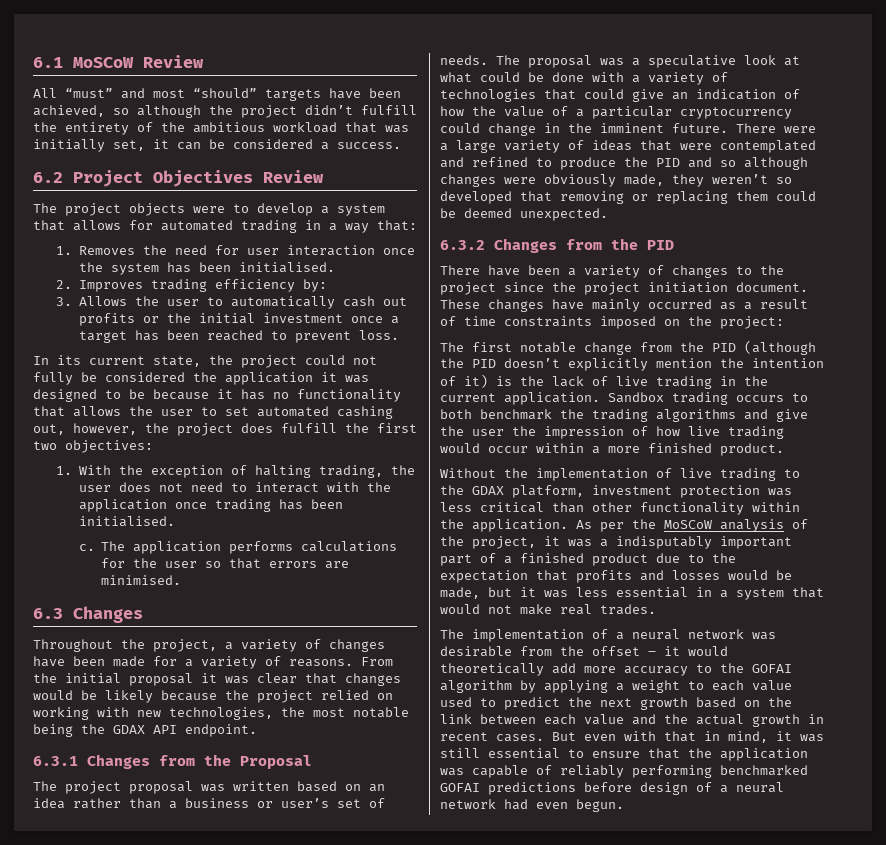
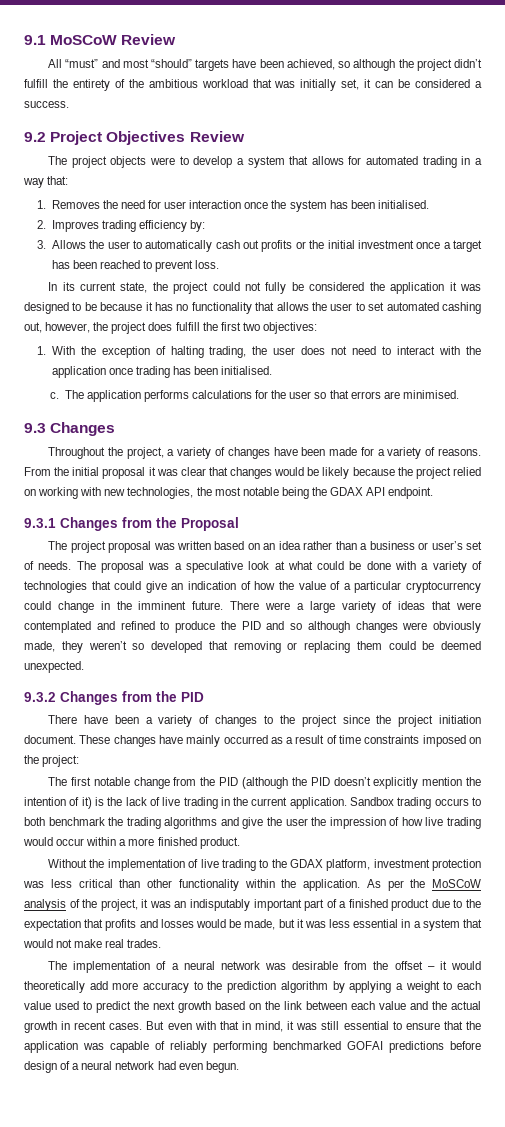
[33,57,63,68] 6.1 -> [24,35,46,45] 9.1
[33,172,63,183] 6.2 -> [24,132,46,142] 9.2
[33,608,63,619] 6.3 -> [24,423,46,433] 9.3
[33,756,78,766] 6.3.1 -> [24,518,56,528] 9.3.1
[440,240,485,250] 6.3.2 -> [24,692,56,702] 9.3.2
[600,539,608,547] a -> [174,901,187,908] an
[752,664,792,673] GOFAI -> [227,981,277,993] prediction

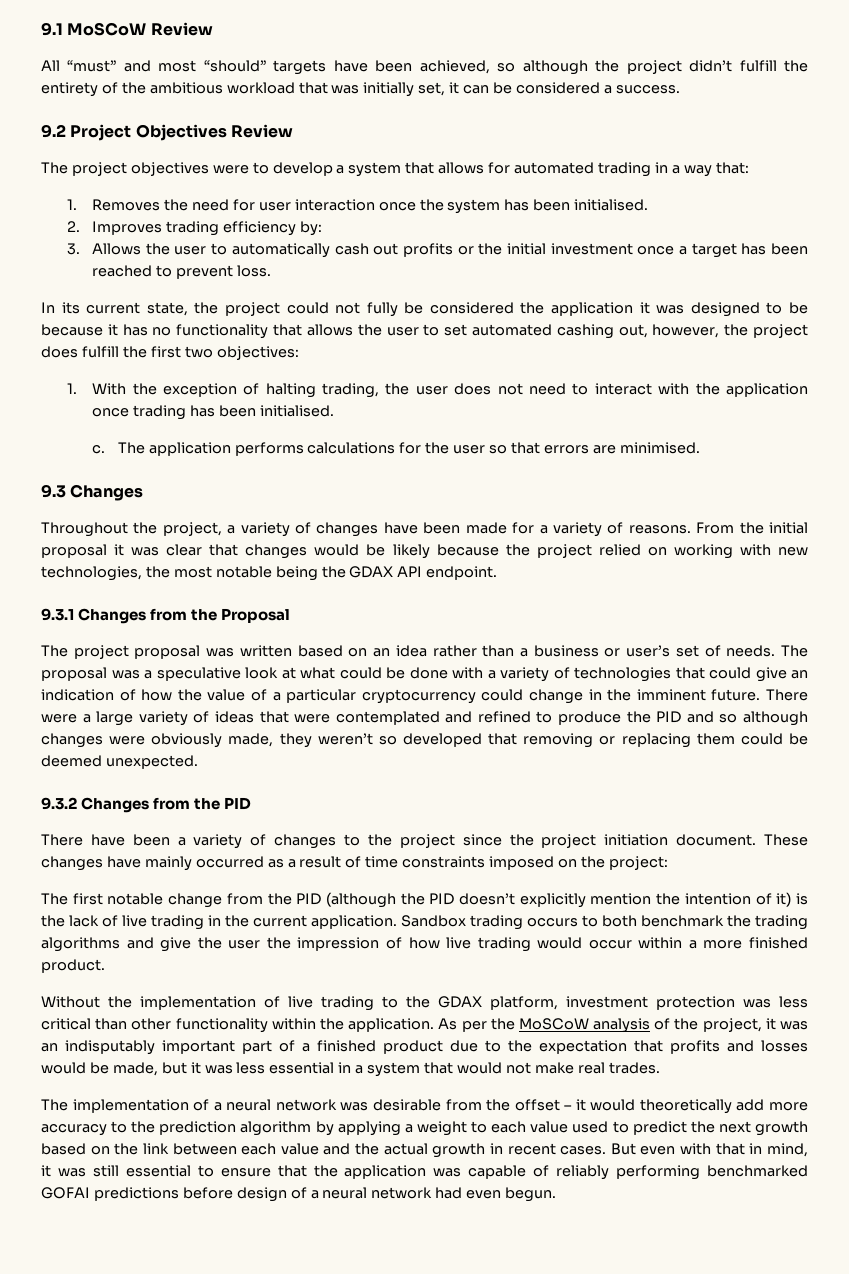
[110,156,147,168] objects -> [130,162,209,176] objectives

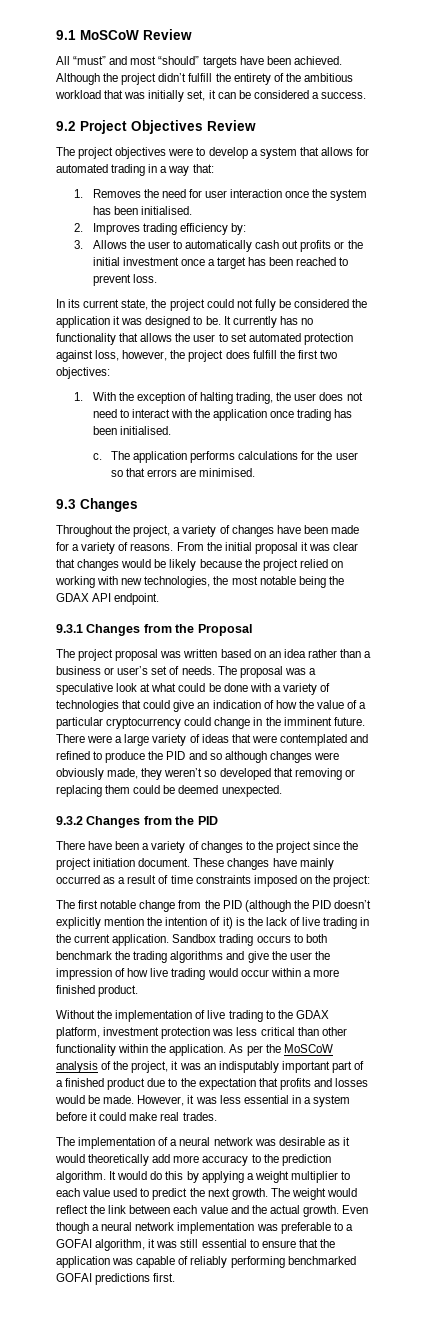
[419,60,588,75] achieved, so although -> [293,56,342,65] [56,73,100,85] achieved. Although
[789,302,808,314] [41,324,118,336] be because it -> [205,316,277,328] be. It currently
[556,324,648,339] cashing out, -> [303,333,353,345] [56,350,120,362] protection against loss,
[112,1062,187,1076] made, but -> [103,1095,185,1106] made. However,
[424,1062,531,1074] that would not -> [56,1112,127,1121] before it could
[445,1099,573,1111] from the offset – -> [327,1139,340,1146] as
[240,1121,312,1136] algorithm -> [56,1171,184,1183] algorithm. It would do this
(467, 1128) none -> [290,1171,338,1183] multiplier
[755,1121,808,1136] [41,1143,110,1155] growth based on -> [231,1188,358,1200] [56,1205,88,1214] growth. The weight would reflect
[432,1143,809,1158] growth in recent cases. But even with that in mind, -> [302,1205,369,1217] [56,1222,353,1234] [56,1239,146,1251] growth. Even though a neural network implementation was preferable to a GOFAI algorithm,
[182,1187,557,1202] before design of a neural network had even begun. -> [153,1273,176,1282] first.

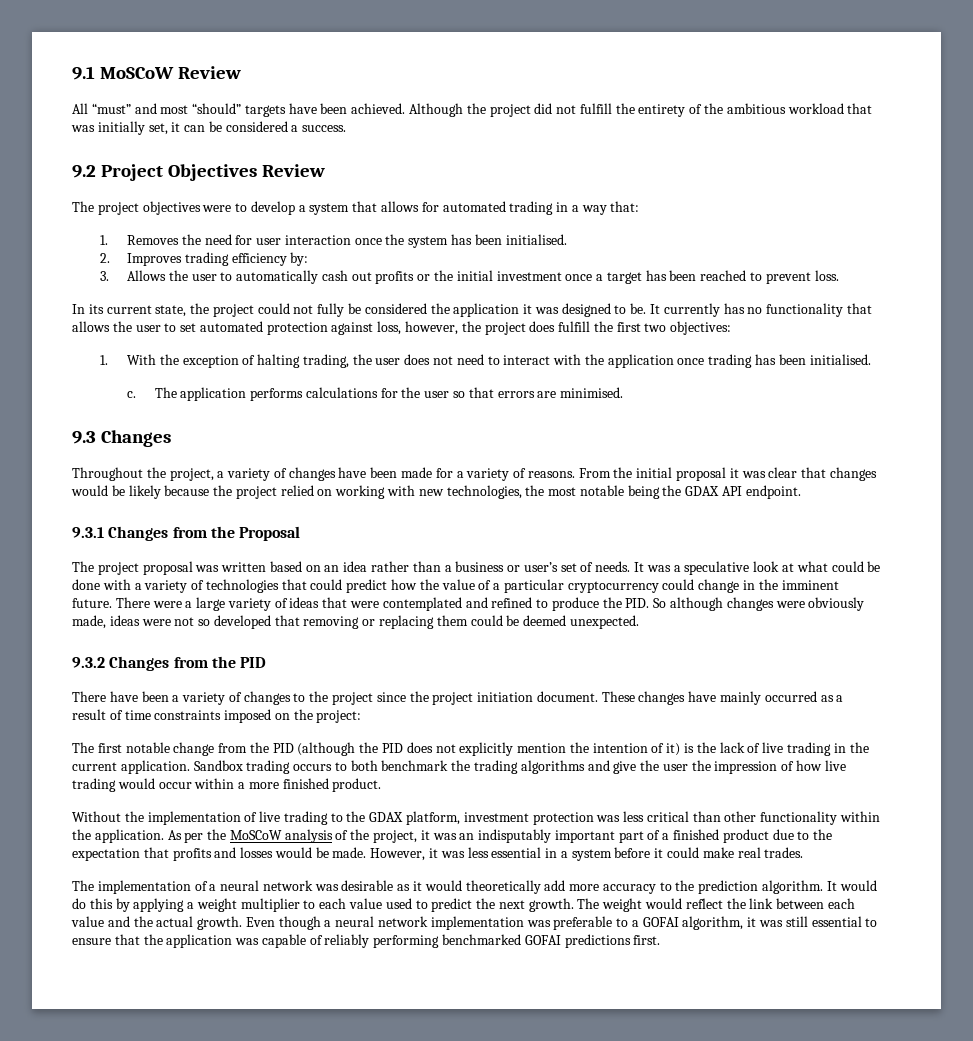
[158,73,187,82] didn’t -> [534,103,577,114] did not
[217,666,283,678] The proposal -> [634,562,645,572] It
[173,700,274,712] give an indication of -> [346,579,388,593] predict
[166,751,222,760] PID and so -> [625,598,667,608] PID. So
[141,768,203,780] they weren’t -> [109,615,195,626] ideas were not
[334,900,372,909] doesn’t -> [406,742,456,753] does not

